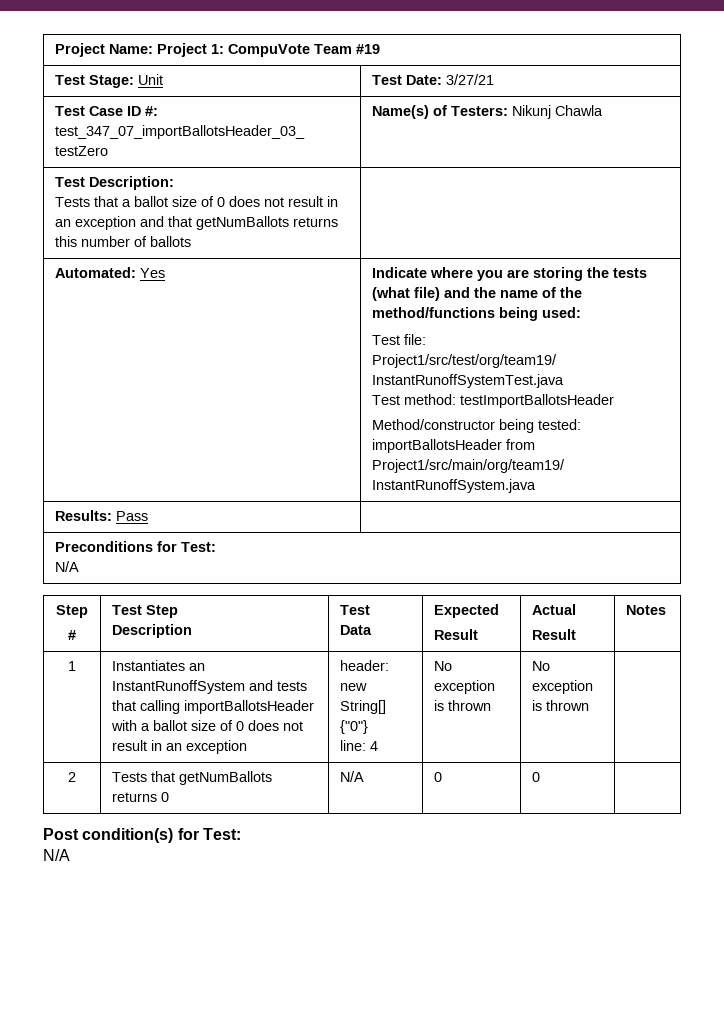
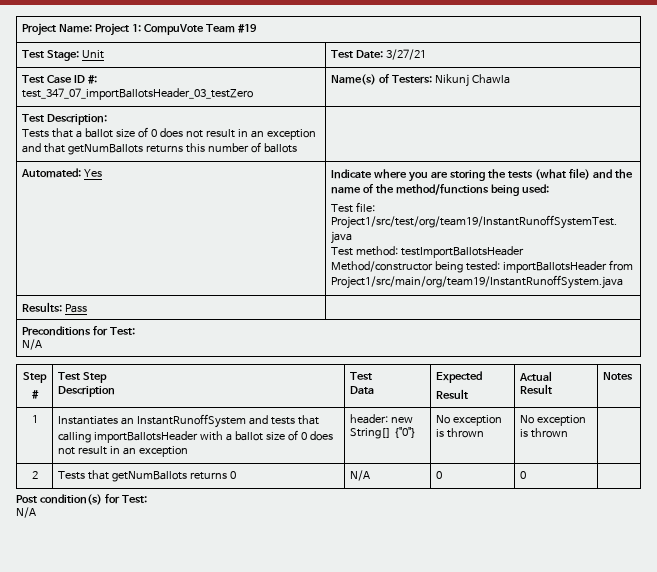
[340,740,379,751] // line: 4 -> (417, 432) none

